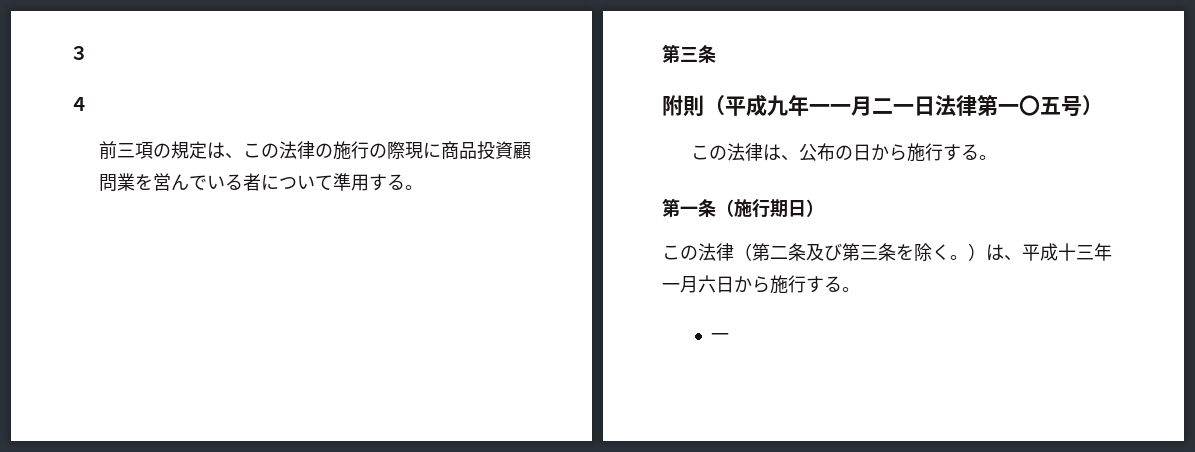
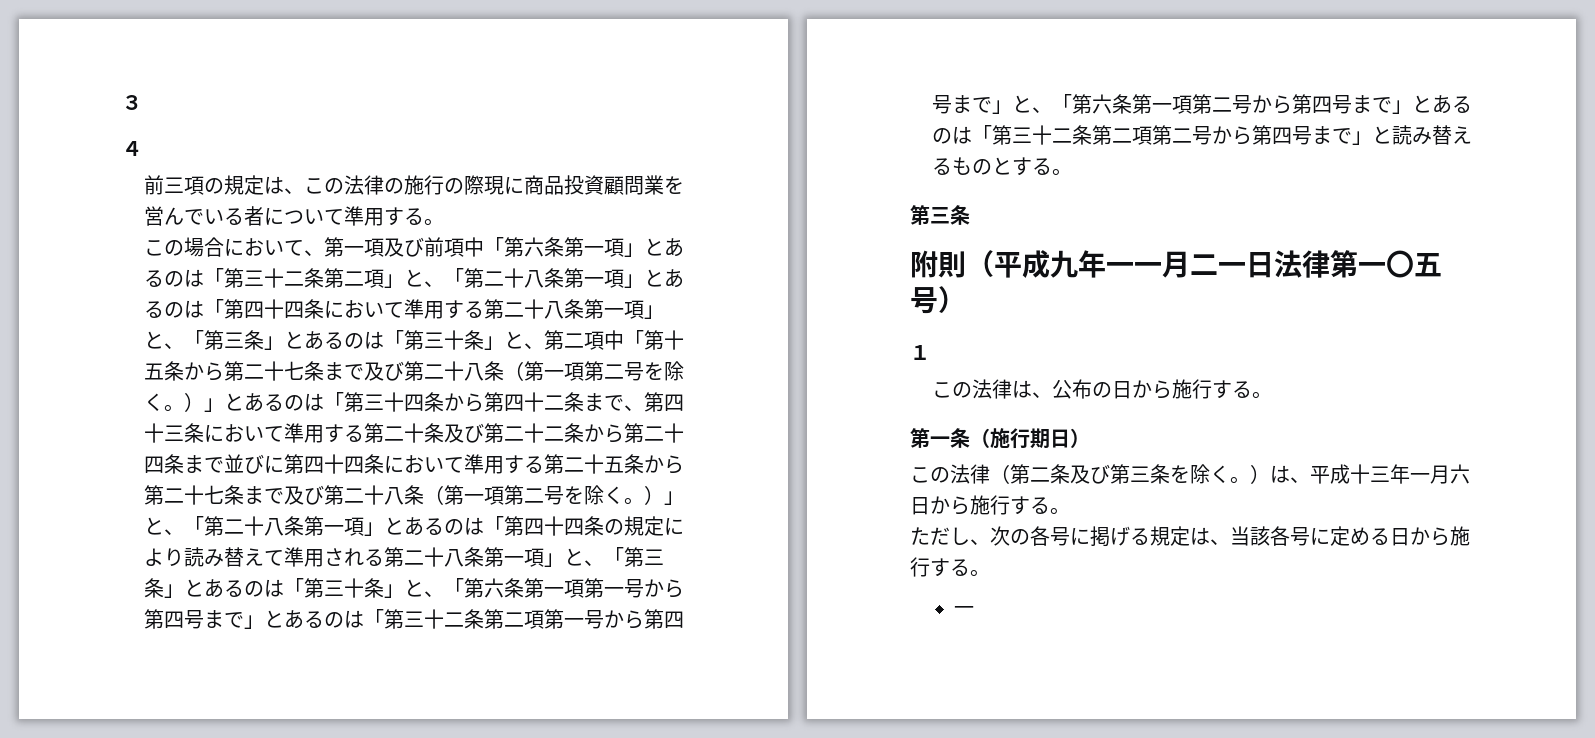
(423, 187) none -> [144,237,685,257] [144,268,685,288] [144,299,665,319] [144,330,685,350] [144,361,685,381] [144,392,685,412] [144,423,685,443] [144,454,685,474] [144,485,685,505] [144,516,685,536] [144,547,665,567] [144,578,685,598] [144,609,685,629] [932,94,1473,114] [932,125,1473,145] [932,157,1073,176] // この場合において、第一項及び前項中「第六条第一項」とあるのは「第三十二条第二項」と、「第二十八条第一項」とあるのは「第四十四条において準用する第二十八条第一項」と、「第三条」とあるのは「第三十条」と、第二項中「第十五条から第二十七条まで及び第二十八条（第一項第二号を除く。）」とあるのは「第三十四条から第四十二条まで、第四十三条において準用する第二十条及び第二十二条から第二十四条まで並びに第四十四条において準用する第二十五条から第二十七条まで及び第二十八条（第一項第二号を除く。）」と、「第二十八条第一項」とあるのは「第四十四条の規定により読み替えて準用される第二十八条第一項」と、「第三条」とあるのは「第三十条」と、「第六条第一項第一号から第四号まで」とあるのは「第三十二条第二項第一号から第四号まで」と、「第六条第一項第二号から第四号まで」とあるのは「第三十二条第二項第二号から第四号まで」と読み替えるものとする。
(1103, 105) none -> [910,345,930,360] // １
(860, 289) none -> [910,526,1470,547] [910,557,990,577] // ただし、次の各号に掲げる規定は、当該各号に定める日から施行する。

